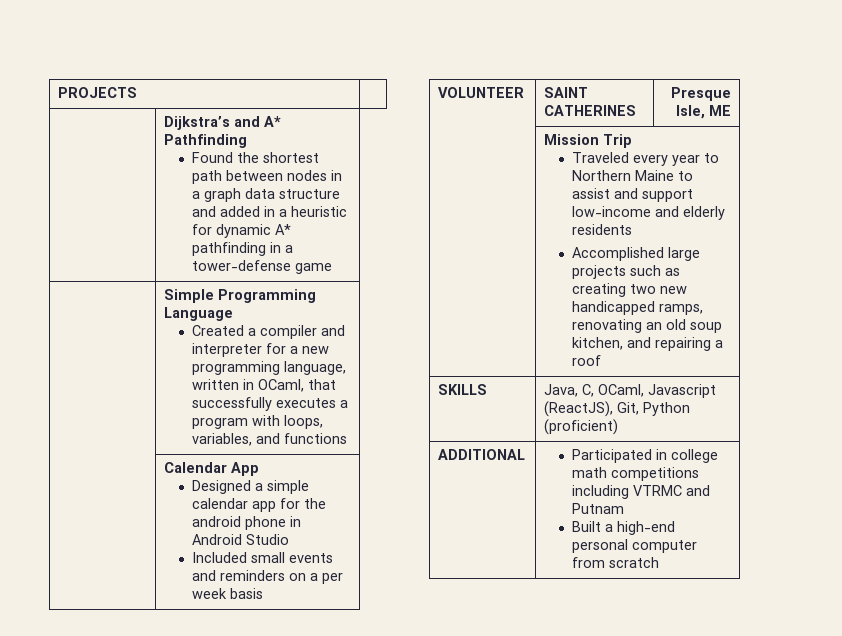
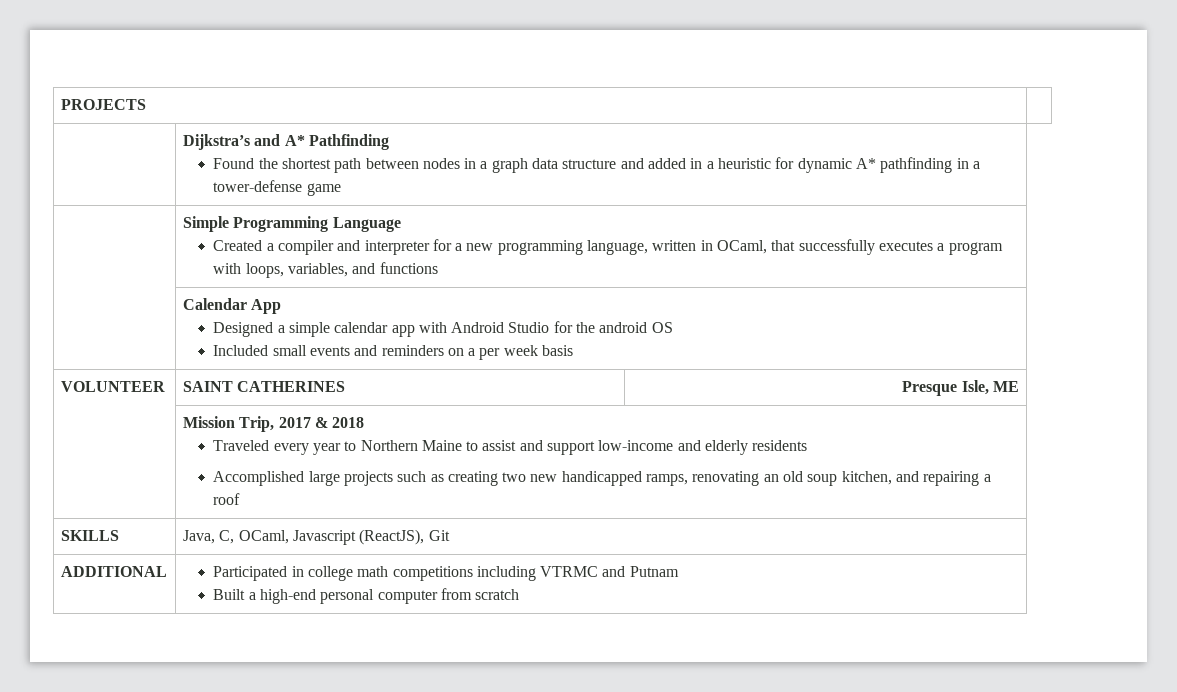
[280,498,327,509] [192,516,302,530] [192,534,290,545] for the android phone in Android Studio -> [418,321,673,333] with Android Studio for the android OS
[603,134,633,148] Trip -> [239,416,365,432] Trip, 2017 & 2018
[617,402,691,416] [544,419,619,435] Git, Python (proficient) -> [428,530,450,541] Git

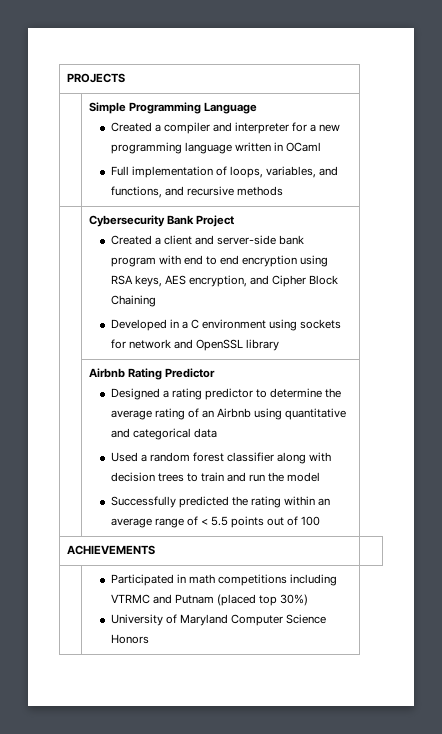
[182,134,389,150] [213,157,980,173] [213,180,341,196] | // | Dijkstra’s and A* Pathfinding // Found the shortest path between nodes in a graph data structure and added in a heuristic for dynamic A* pathfinding in a tower-defense game -> (126, 78) none
[587,240,649,255] language, -> [184,142,232,154] language
[717,239,1003,255] [213,262,438,278] [182,298,282,314] [213,321,673,337] [213,345,574,360] [60,381,165,392] [182,381,346,392] [902,380,1020,396] [182,416,365,432] [213,440,808,455] [213,471,991,486] [213,493,241,505] [60,530,119,541] [182,529,450,545] [60,566,167,577] OCaml, that successfully executes a program with loops, variables, and functions // | Calendar App // Designed a simple calendar app with Android Studio for the android OS // Included small events and reminders on a per week basis // VOLUNTEER | SAINT CATHERINES | Presque Isle, ME // | Mission Trip, 2017 & 2018 // Traveled every year to Northern Maine to assist and support low-income and elderly residents // Accomplished large projects such as creating two new handicapped ramps, renovating an old soup kitchen, and repairing a roof // SKILLS | Java, C, OCaml, Javascript (ReactJS), Git // ADDITIONAL -> [286,142,322,152] [110,166,339,178] [110,186,283,198] [89,215,235,227] [110,235,305,245] [110,255,329,267] [110,275,339,287] [110,295,156,307] [110,319,342,331] [110,339,280,351] [89,368,216,380] [110,388,342,400] [110,408,347,420] [110,428,217,440] [110,452,332,464] [110,472,321,482] [110,496,331,508] [110,516,321,528] [67,545,156,555] OCaml // Full implementation of loops, variables, and functions, and recursive methods // | Cybersecurity Bank Project // Created a client and server-side bank program with end to end encryption using RSA keys, AES encryption, and Cipher Block Chaining // Developed in a C environment using sockets for network and OpenSSL library // | Airbnb Rating Predictor // Designed a rating predictor to determine the average rating of an Airbnb using quantitative and categorical data // Used a random forest classifier along with decision trees to train and run the model // Successfully predicted the rating within an average range of < 5.5 points out of 100 // ACHIEVEMENTS | //
[307,566,353,581] college -> (186, 578) none
[213,588,520,604] // Built a high-end personal computer from scratch -> [216,594,309,606] [110,614,327,626] [110,634,149,644] (placed top 30%) // University of Maryland Computer Science Honors

